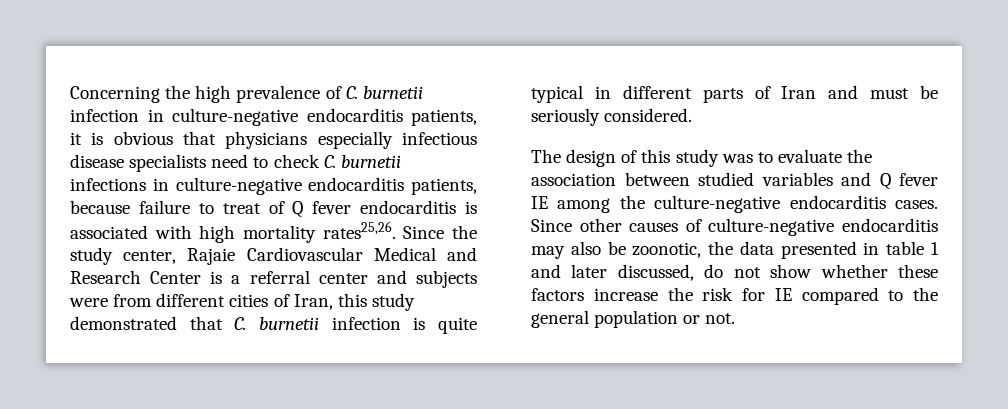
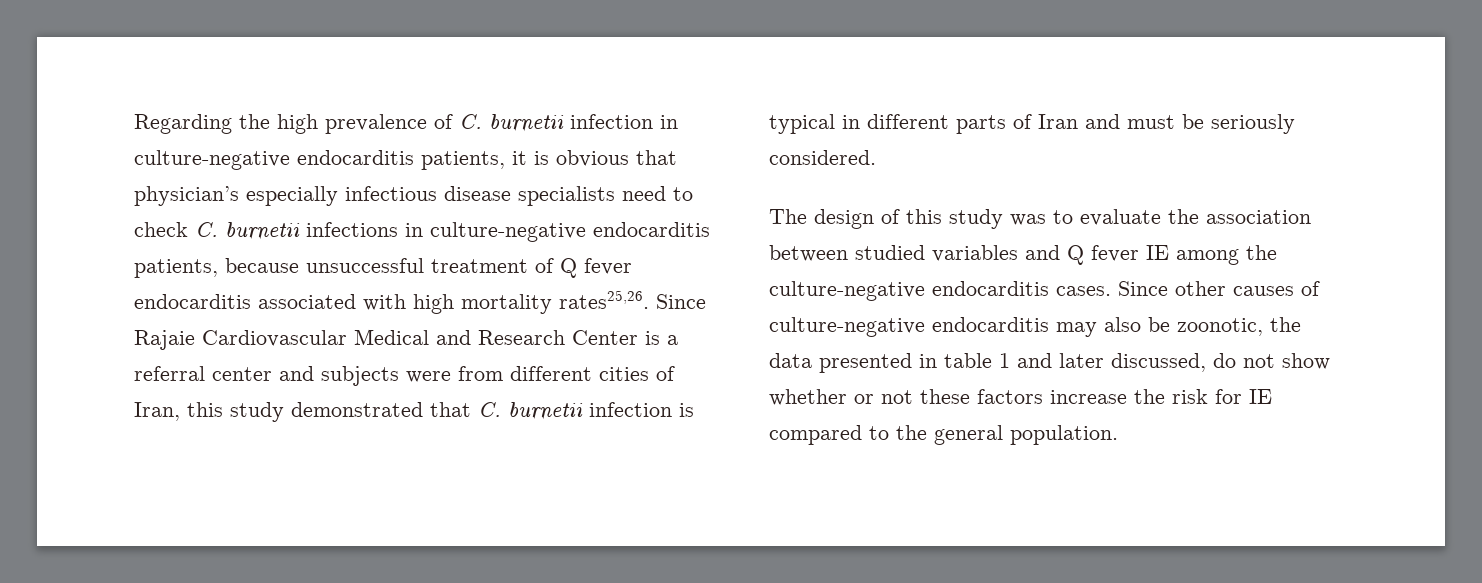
[70,86,160,103] Concerning -> [134,114,232,134] Regarding
[225,131,308,149] physicians -> [134,186,239,206] physician’s
[138,200,261,214] failure to treat -> [306,258,528,273] unsuccessful treatment
[465,201,477,214] is -> (251, 301) none
[452,225,478,239] [70,247,177,265] the study center, -> (706, 301) none
[438,317,478,334] quite -> (694, 410) none
(888, 271) none -> [854,390,913,404] or not
[594,310,736,328] population or not. -> [1010,425,1118,445] population.

